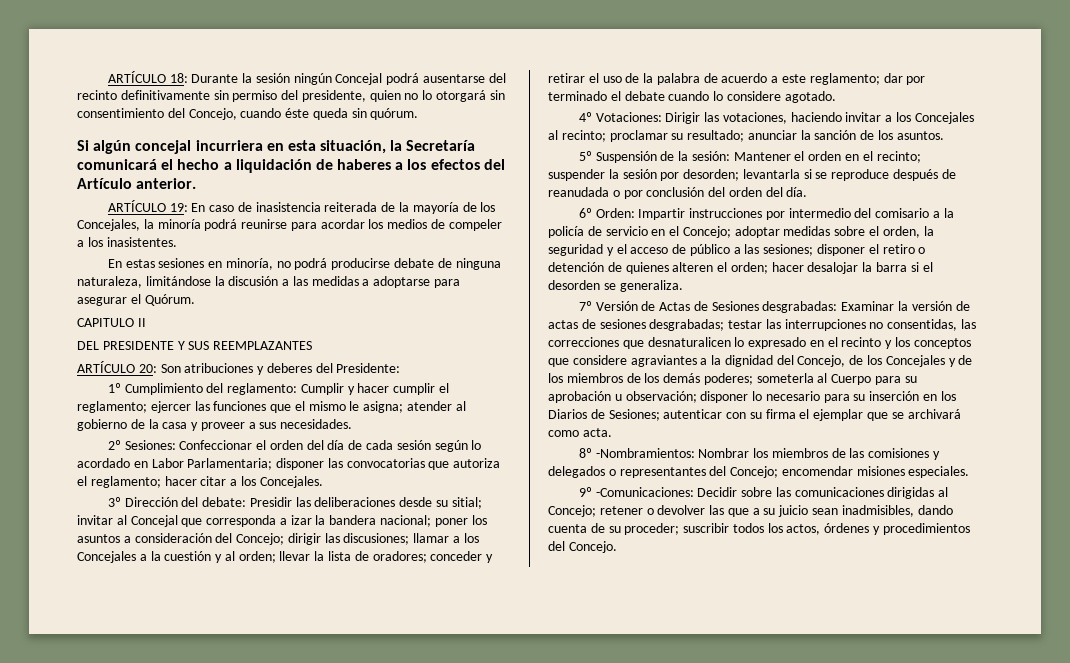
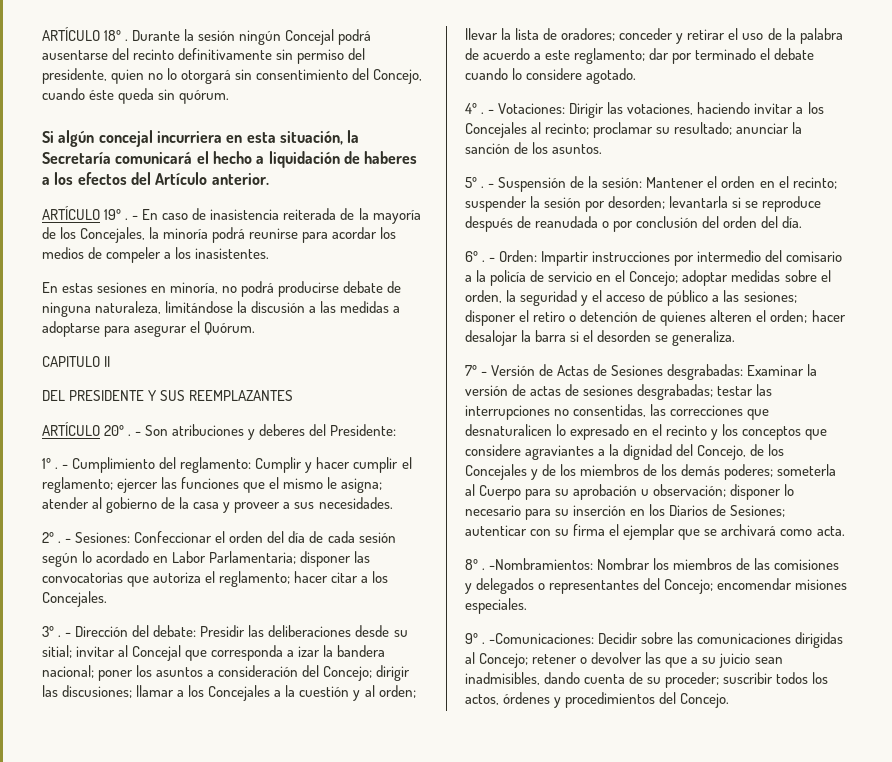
[107,71,188,83] ARTÍCULO 18: -> [42,27,129,41] ARTÍCULO 18º .
[169,203,188,212] 19: -> [104,209,139,220] 19º . -
[138,364,157,373] 20: -> [104,425,142,436] 20º . -
(121, 388) none -> [55,464,69,469] . -
(121, 445) none -> [58,538,72,543] . -
(121, 502) none -> [58,632,72,637] . -
(592, 117) none -> [481,109,495,114] . -
(592, 156) none -> [481,183,495,188] . -
(592, 213) none -> [482,257,496,262] . -
(592, 306) none -> [481,371,488,376] -
(592, 453) none -> [482,568,486,570] .
(592, 492) none -> [482,642,486,644] .

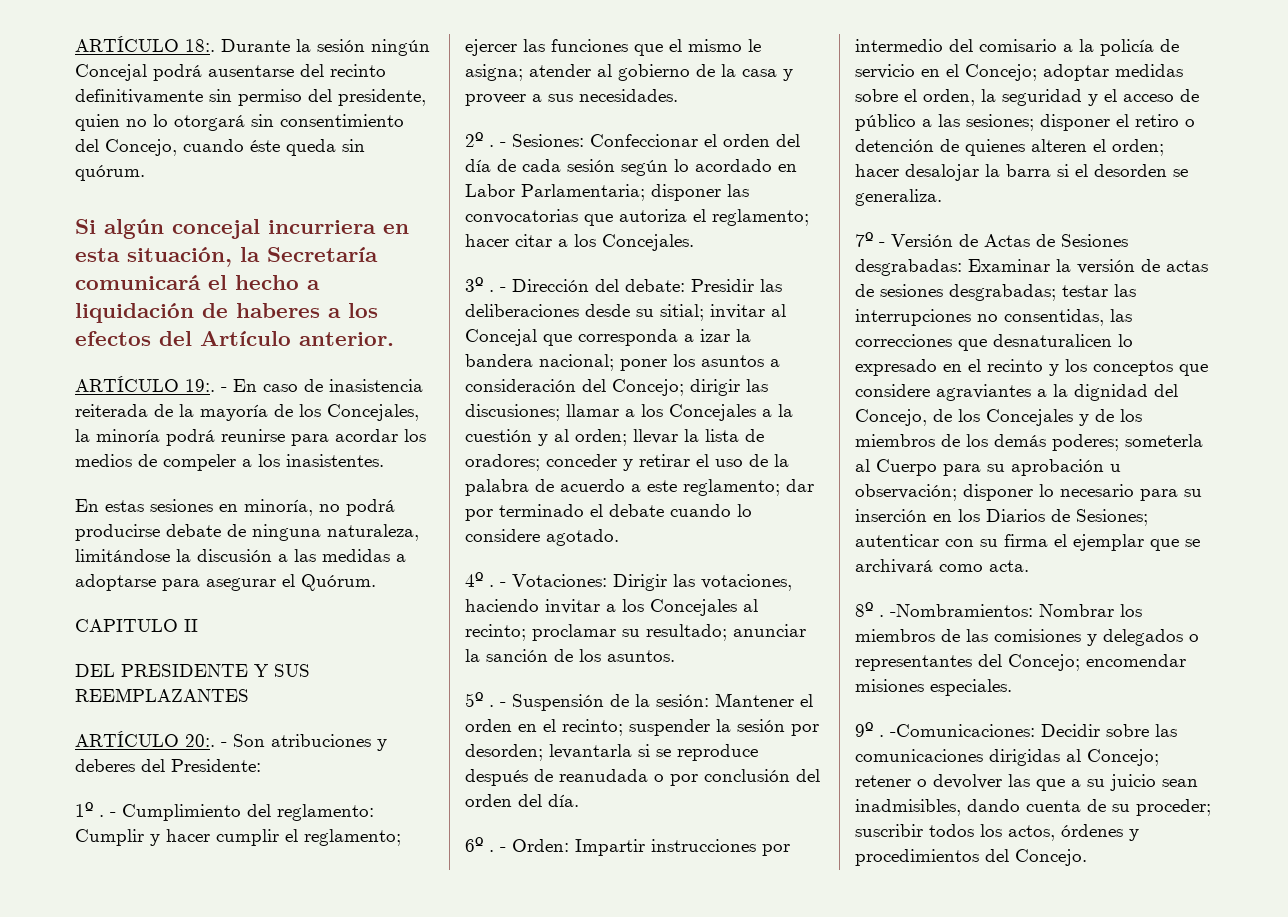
[42,27,129,41] ARTÍCULO 18º . -> [75,36,215,52] ARTÍCULO 18:.
[104,209,129,220] 19º . -> [185,379,215,392] 19:.
[104,425,132,436] 20º . -> [185,734,215,747] 20:.

